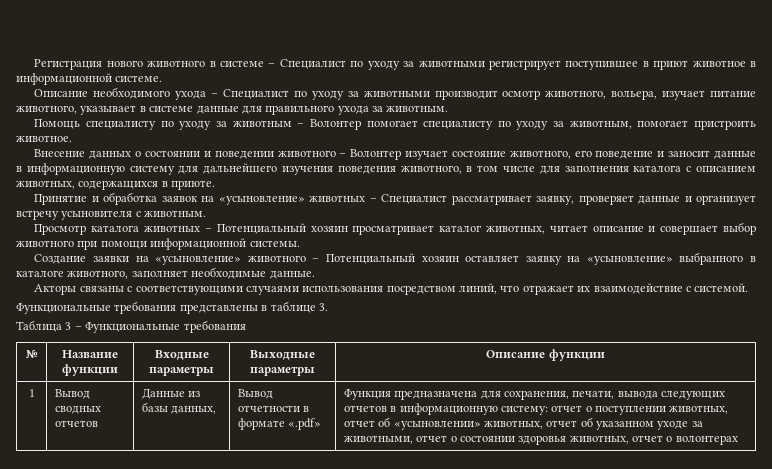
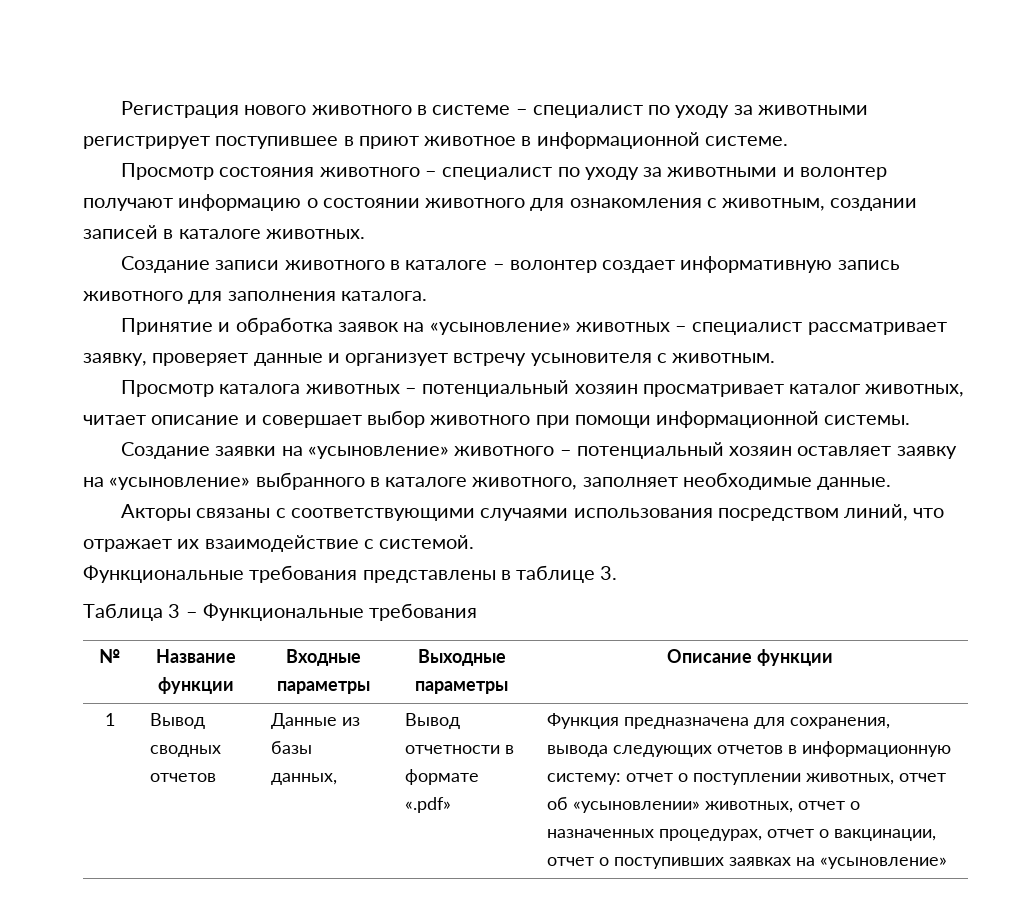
[279,59,346,69] Специалист -> [532,105,643,118] специалист
[34,87,757,100] [16,105,449,115] [34,119,756,130] [16,135,72,142] [34,149,756,160] [16,163,756,175] [16,180,216,190] Описание необходимого ухода – Специалист по уходу за животными производит осмотр животного, вольера, изучает питание животного, указывает в системе данные для правильного ухода за животным. // Помощь специалисту по уходу за животным – Волонтер помогает специалисту по уходу за животным, помогает пристроить животное. // Внесение данных о состоянии и поведении животного – Волонтер изучает состояние животного, его поведение и заносит данные в информационную систему для дальнейшего изучения поведения животного, в том числе для заполнения каталога с описанием животных, содержащихся в приюте. -> [121,163,887,180] [83,194,918,211] [83,225,365,239] [121,256,900,273] [83,291,427,304] Просмотр состояния животного – специалист по уходу за животными и волонтер получают информацию о состоянии животного для ознакомления с животным, создании записей в каталоге животных. // Создание записи животного в каталоге – волонтер создает информативную запись животного для заполнения каталога.
[381,194,448,204] Специалист -> [692,322,803,335] специалист
[216,223,306,234] Потенциальный -> [422,380,570,397] потенциальный
[325,253,415,264] Потенциальный -> [576,442,724,459] потенциальный
[572,390,615,399] печати, -> (891, 723) none
[580,417,703,430] [343,435,738,445] об указанном уходе за животными, отчет о состоянии здоровья животных, отчет о волонтерах -> [850,801,861,810] [547,829,937,841] [547,857,948,869] о назначенных процедурах, отчет о вакцинации, отчет о поступивших заявках на «усыновление»

